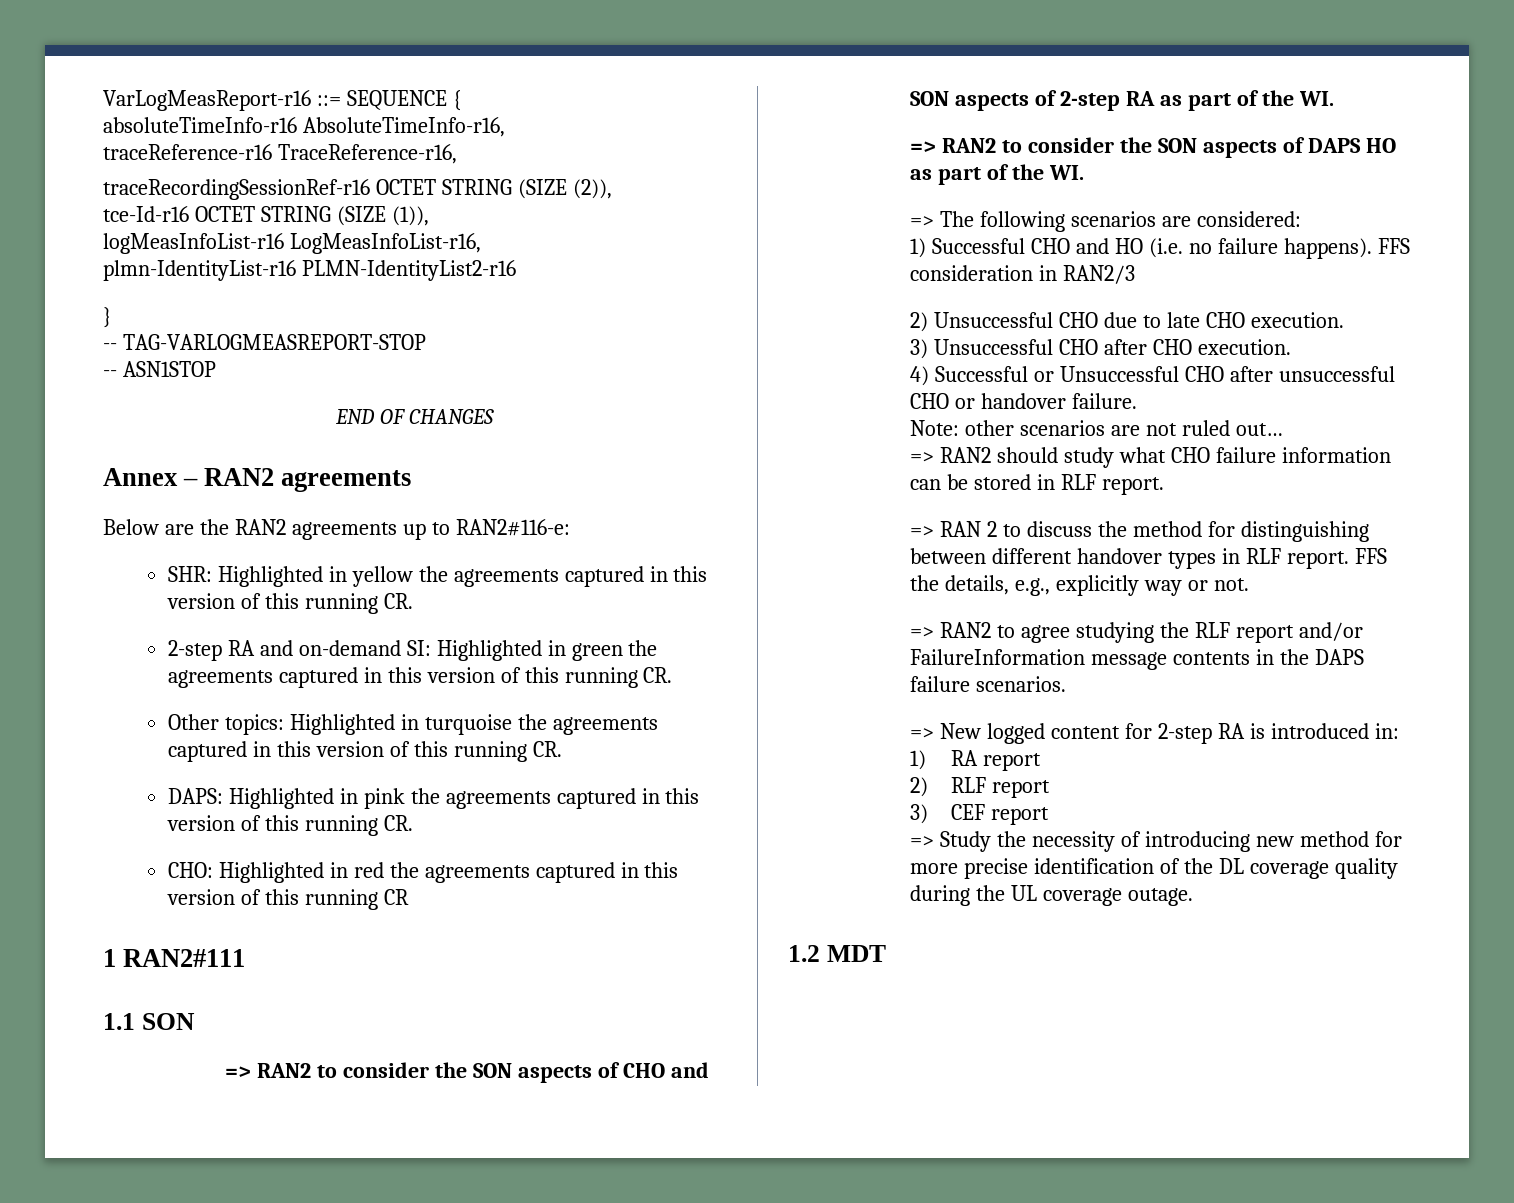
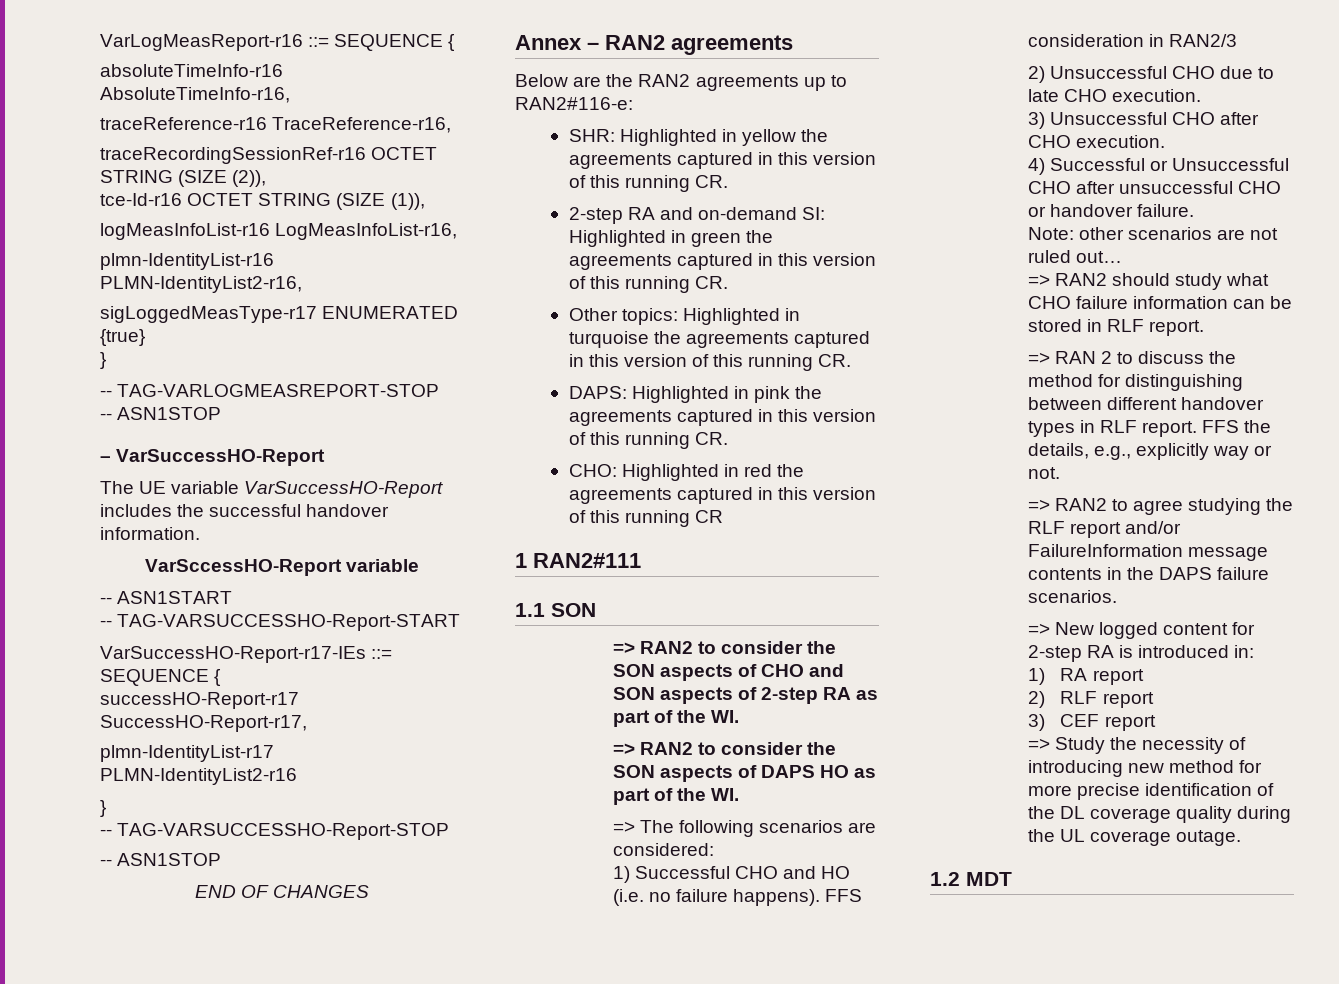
(296, 270) none -> [100,276,302,293] [100,306,459,323] [100,329,145,346] [100,352,106,369] [100,384,440,397] [100,407,222,420] [100,449,326,466] [100,481,444,498] [100,504,390,517] [100,527,200,540] [144,559,420,576] [100,591,233,604] [100,614,461,631] [100,646,393,663] [100,669,222,686] [100,692,299,709] [100,715,307,732] [100,745,274,762] PLMN-IdentityList2-r16, // sigLoggedMeasType-r17 ENUMERATED {true} // } // -- TAG-VARLOGMEASREPORT-STOP // -- ASN1STOP // – VarSuccessHO-Report // The UE variable VarSuccessHO-Report includes the successful handover information. // VarSccessHO-Report variable // -- ASN1START // -- TAG-VARSUCCESSHO-Report-START // VarSuccessHO-Report-r17-IEs ::= SEQUENCE { // successHO-Report-r17 SuccessHO-Report-r17, // plmn-IdentityList-r17
[122,334,426,350] TAG-VARLOGMEASREPORT-STOP -> [117,823,450,840] TAG-VARSUCCESSHO-Report-STOP

